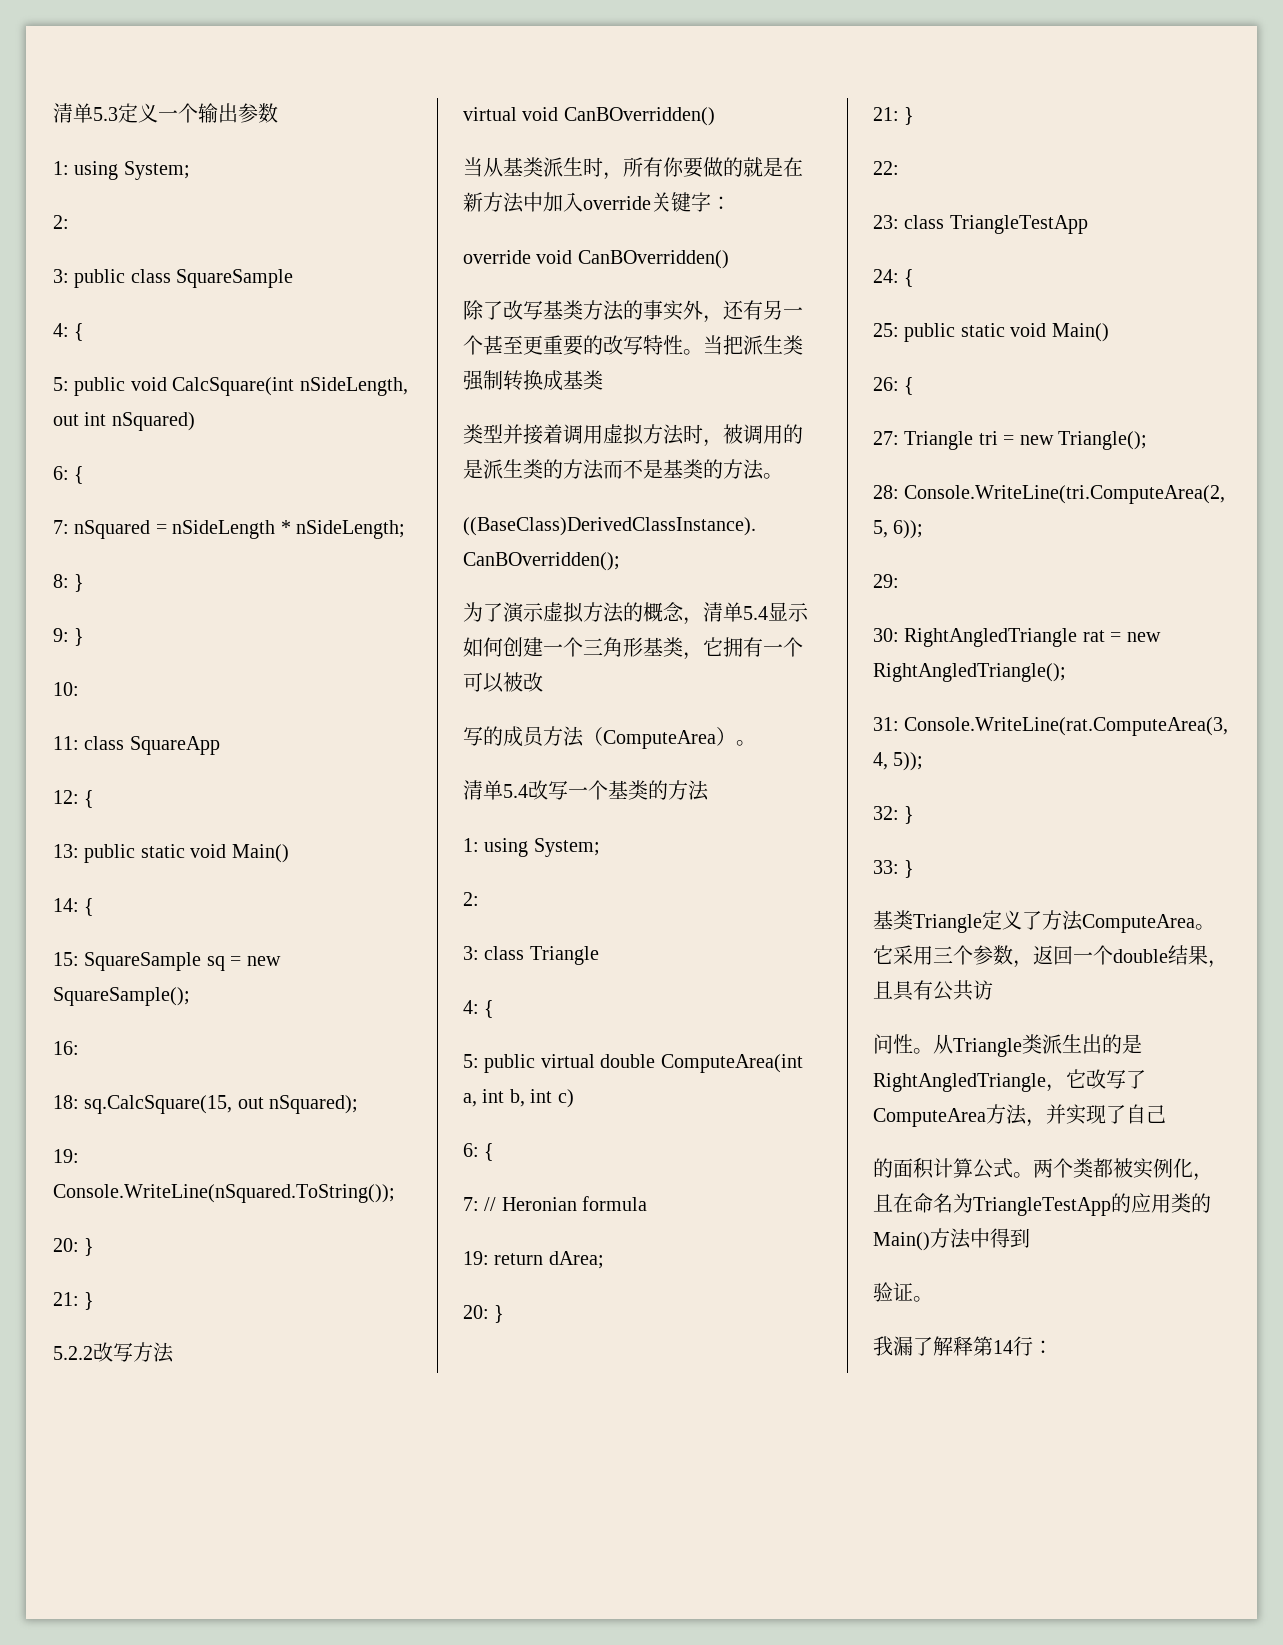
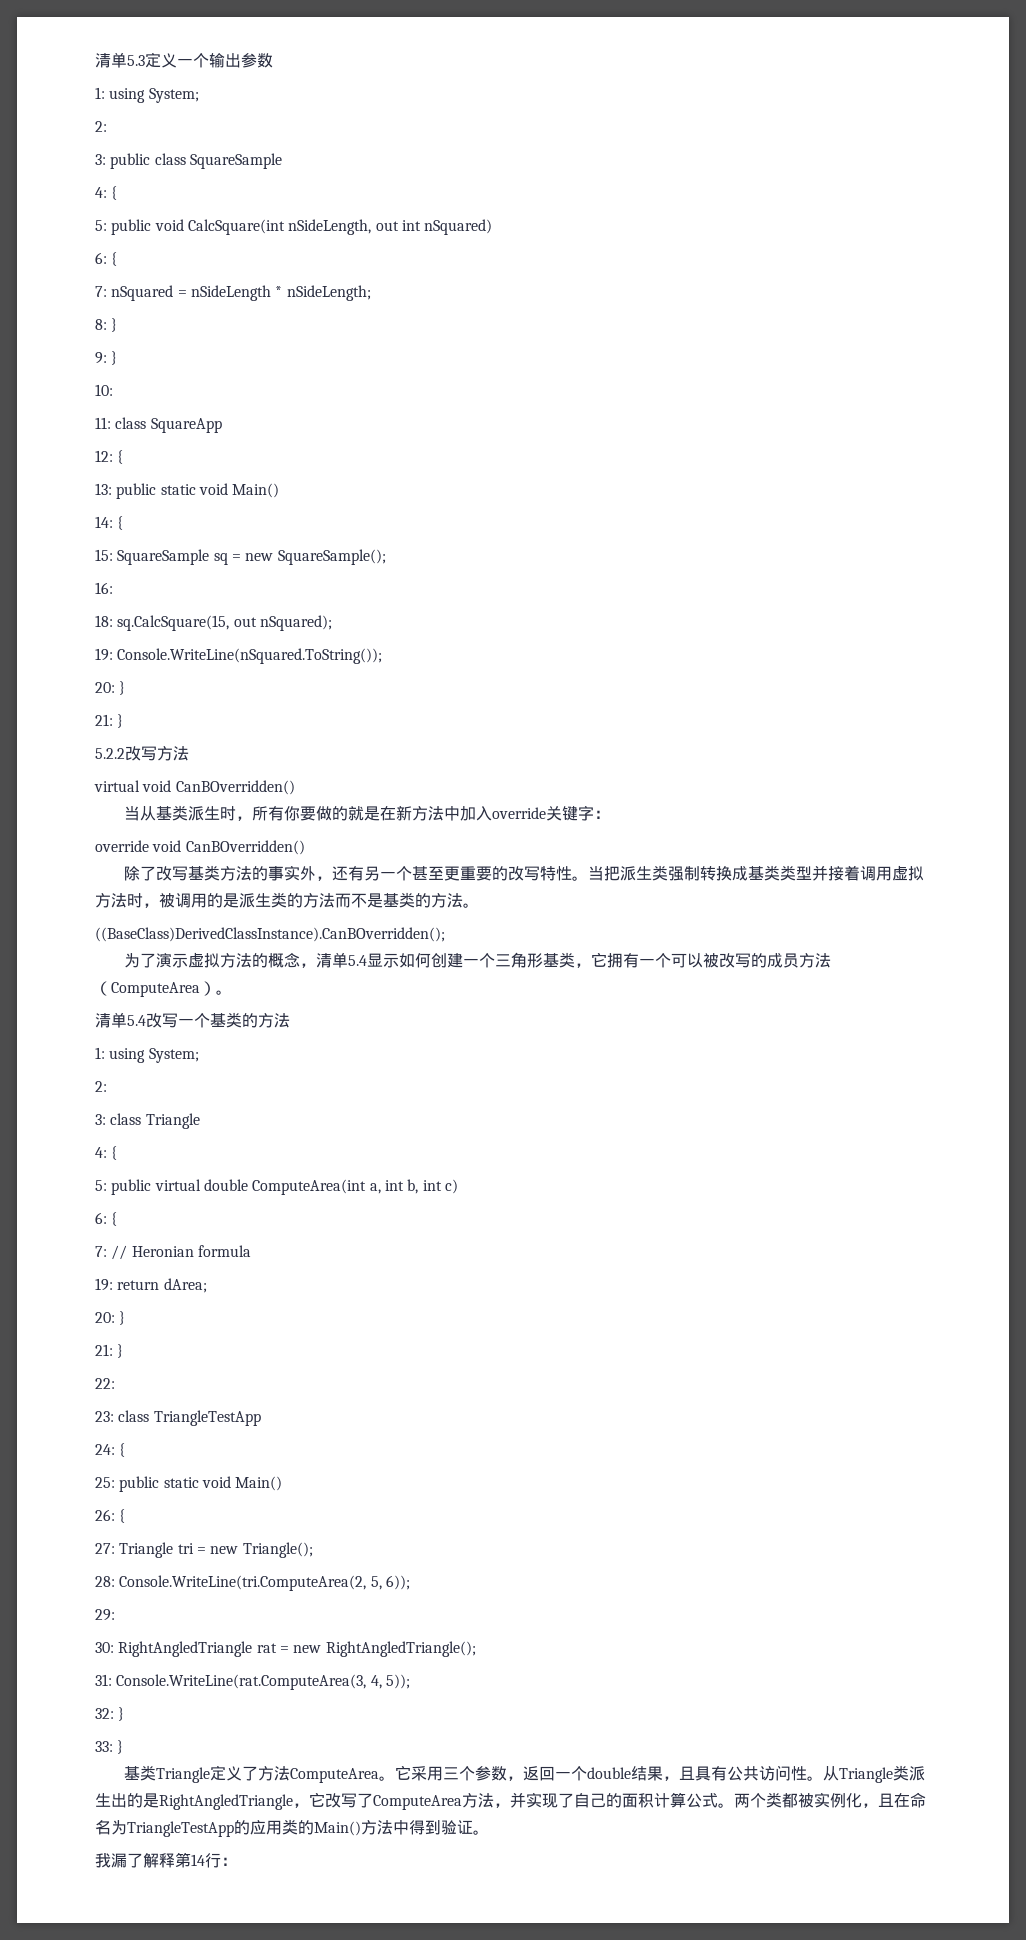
(603, 380) // -> (780, 873) none
(543, 682) // -> (735, 960) none
(993, 990) // -> (775, 1773) none
(1166, 1114) // -> (606, 1800) none
(1030, 1238) // -> (441, 1827) none

